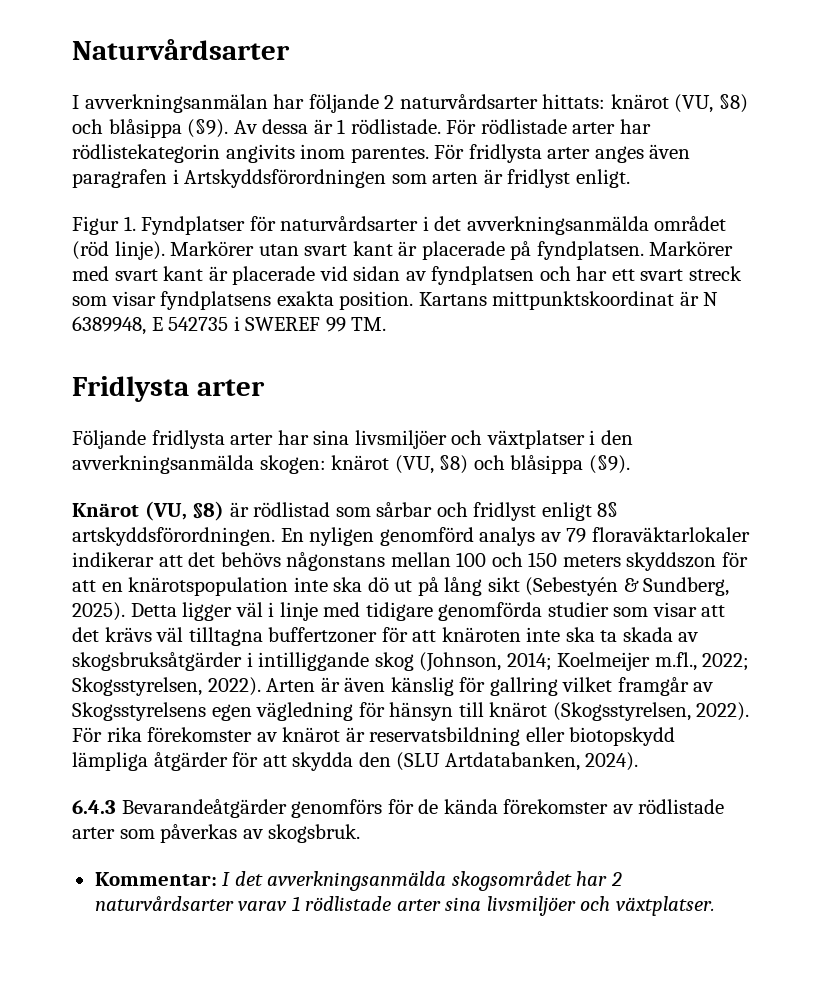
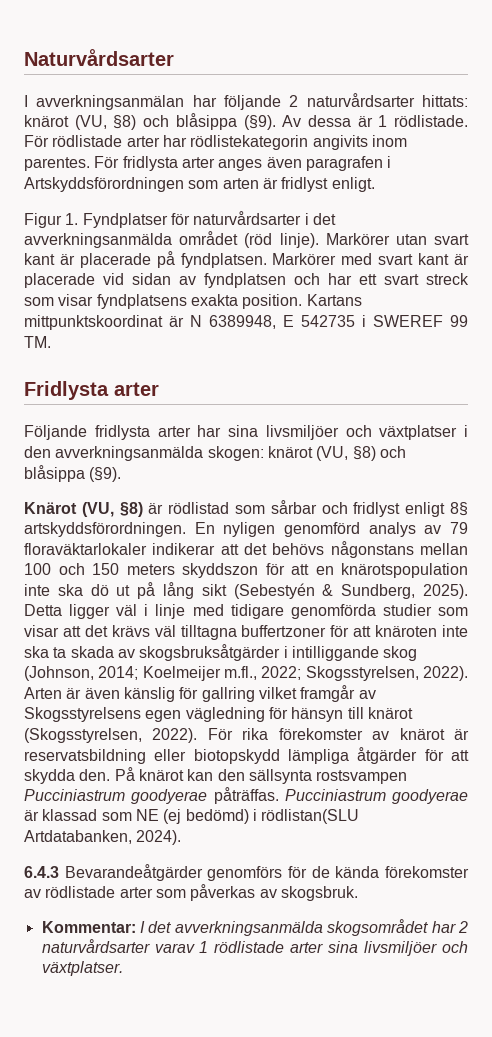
[358,752,441,771] den (SLU -> [79,767,408,784] [24,787,468,804] [24,809,360,824] den. På knärot kan den sällsynta rostsvampen Pucciniastrum goodyerae påträffas. Pucciniastrum goodyerae är klassad som NE (ej bedömd) i rödlistan(SLU

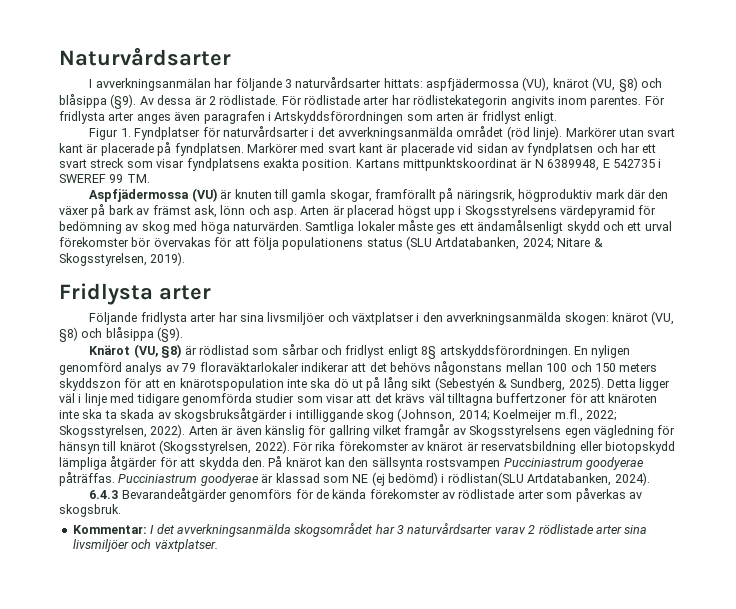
[289,95,299,107] 2 -> [284,79,292,88] 3
(468, 101) none -> [426,77,550,91] aspfjädermossa (VU),
[378,115,388,127] 1 -> [208,96,216,105] 2
(51, 342) none -> [89,188,669,202] [59,204,657,218] [59,220,672,234] [59,236,603,250] [59,252,186,266] // Aspfjädermossa (VU) är knuten till gamla skogar, framförallt på näringsrik, högproduktiv mark där den växer på bark av främst ask, lönn och asp. Arten är placerad högst upp i Skogsstyrelsens värdepyramid för bedömning av skog med höga naturvärden. Samtliga lokaler måste ges ett ändamålsenligt skydd och ett urval förekomster bör övervakas för att följa populationens status (SLU Artdatabanken, 2024; Nitare & Skogsstyrelsen, 2019).
[457,921,468,933] 2 -> [397,525,404,534] 3
[199,941,209,953] 1 -> [528,525,536,534] 2

